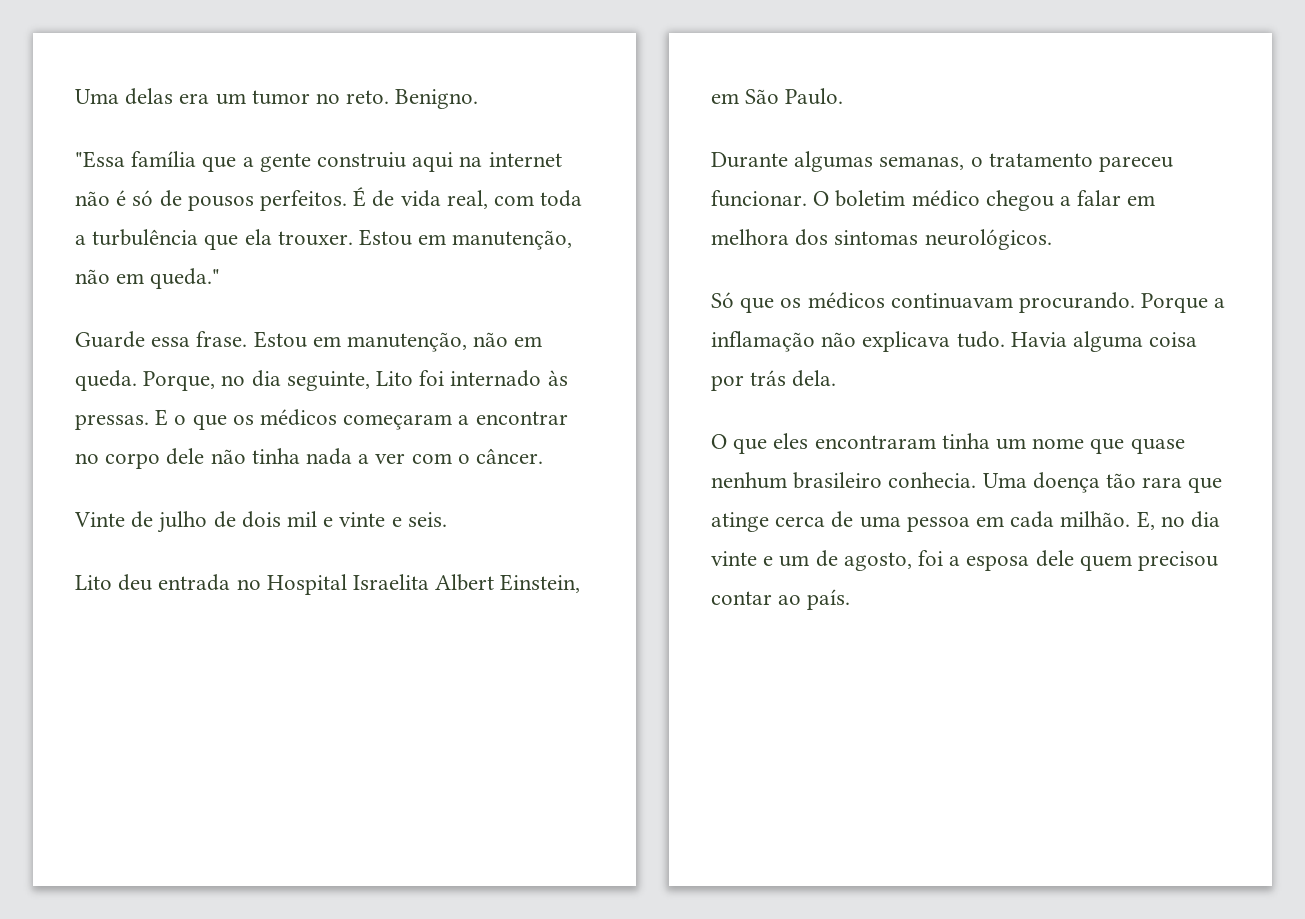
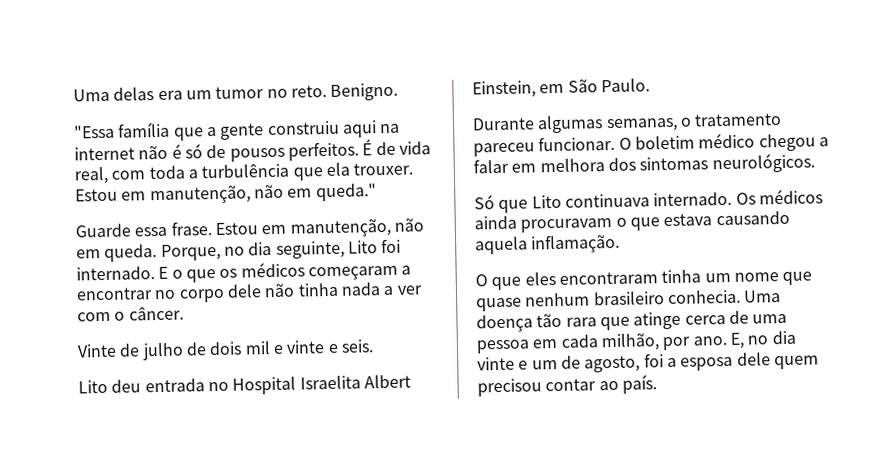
[450,370,568,387] [75,414,149,430] internado às pressas. -> [76,266,155,281] internado.
[780,292,1226,313] [711,331,1198,352] [711,370,837,391] os médicos continuavam procurando. Porque a inflamação não explicava tudo. Havia alguma coisa por trás dela. -> [531,188,823,209] [474,210,790,233] [475,233,621,255] Lito continuava internado. Os médicos ainda procuravam o que estava causando aquela inflamação.
[1060,511,1131,527] milhão. -> [600,333,727,352] milhão, por ano.

